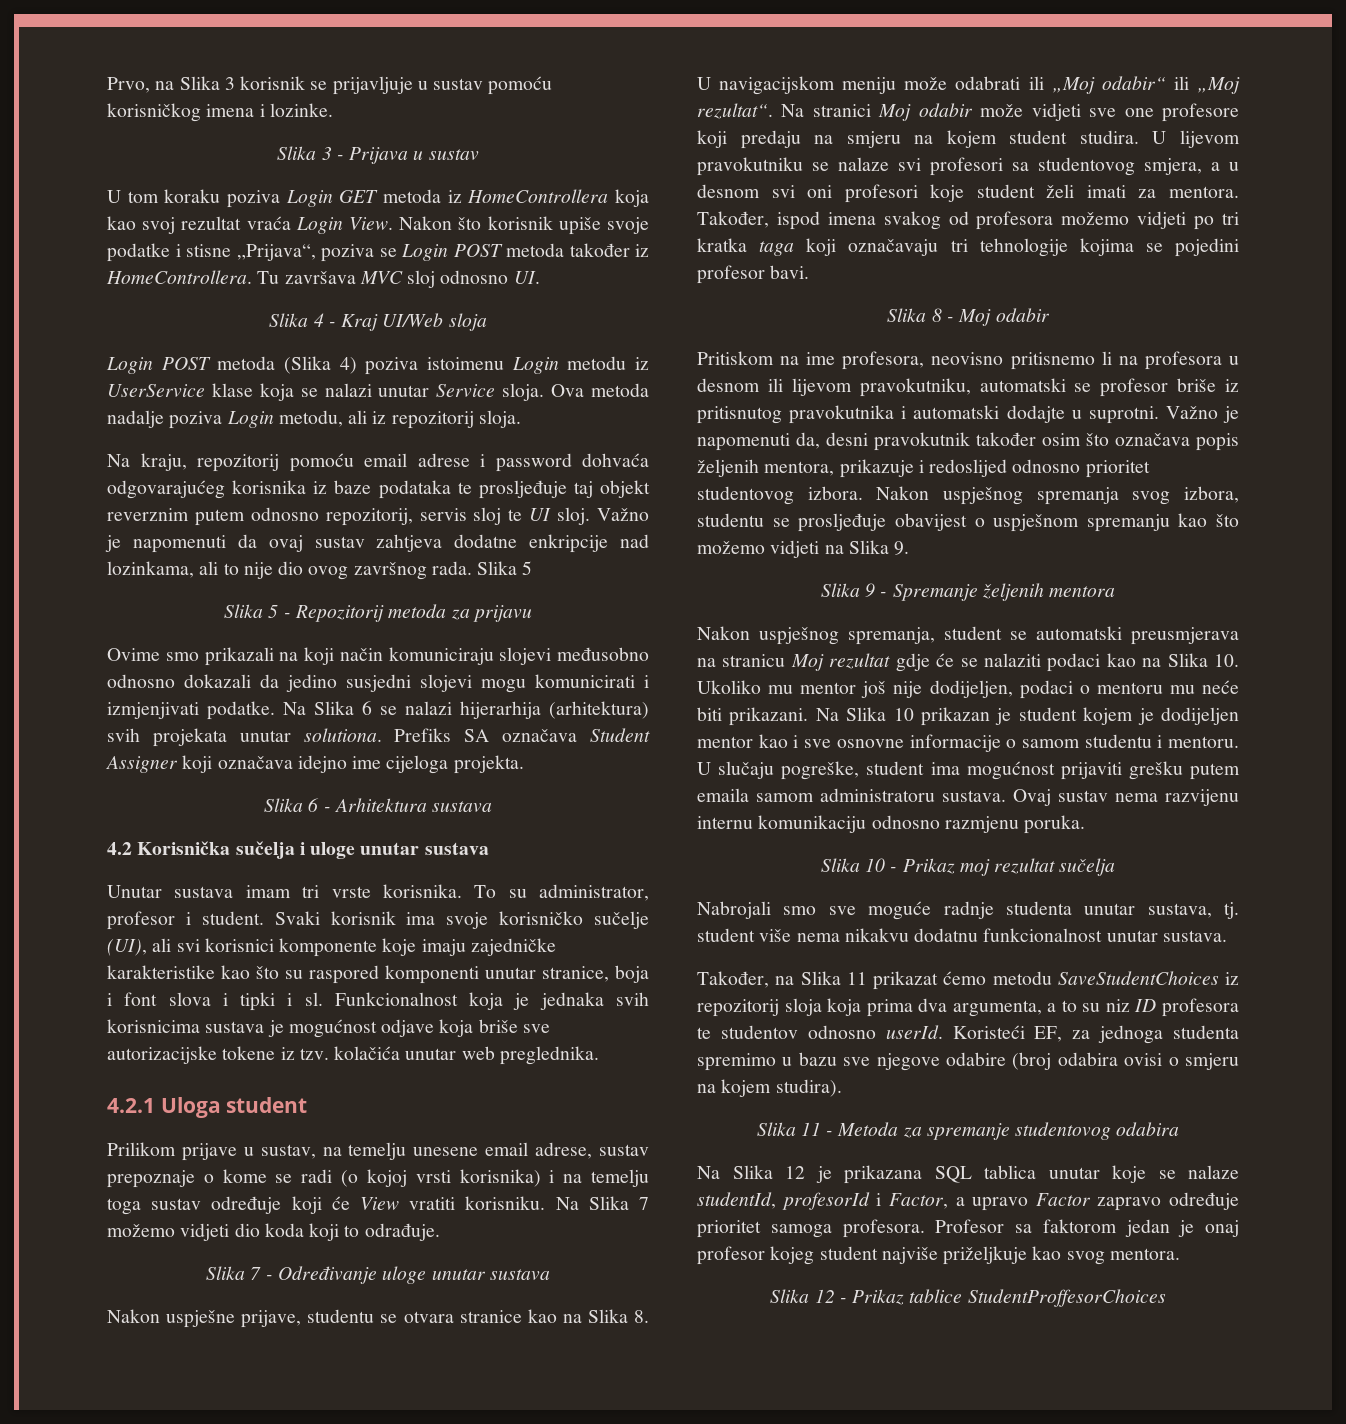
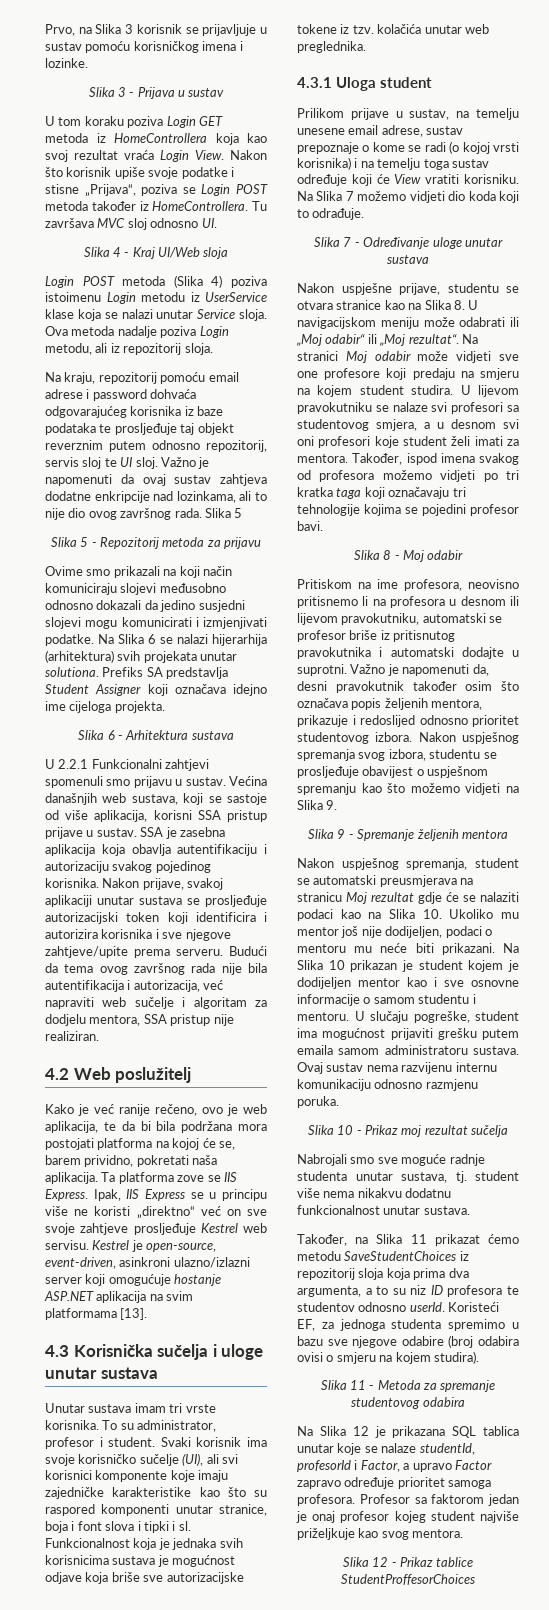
[502,729,578,742] označava -> [166,667,229,679] predstavlja
[107,842,132,855] 4.2 -> [45,759,210,771] [45,776,267,788] [45,793,267,805] [45,810,267,822] [45,827,225,839] [45,844,267,856] [45,861,211,873] [45,878,224,890] [45,895,267,907] [45,912,267,924] [45,929,231,941] [45,946,267,958] [45,963,267,975] [45,980,224,992] [45,997,267,1009] [45,1014,234,1026] [45,1031,99,1041] [45,1067,192,1083] [45,1104,267,1116] [45,1121,267,1133] [45,1138,235,1150] [45,1155,218,1167] [45,1172,237,1184] [45,1189,267,1201] [45,1206,267,1219] [45,1223,267,1235] [45,1240,217,1252] [45,1257,250,1269] [45,1274,222,1286] [44,1291,194,1303] [45,1308,148,1320] [45,1345,69,1357] U 2.2.1 Funkcionalni zahtjevi spomenuli smo prijavu u sustav. Većina današnjih web sustava, koji se sastoje od više aplikacija, korisni SSA pristup prijave u sustav. SSA je zasebna aplikacija koja obavlja autentifikaciju i autorizaciju svakog pojedinog korisnika. Nakon prijave, svakoj aplikaciji unutar sustava se prosljeđuje autorizacijski token koji identificira i autorizira korisnika i sve njegove zahtjeve/upite prema serveru. Budući da tema ovog završnog rada nije bila autentifikacija i autorizacija, već napraviti web sučelje i algoritam za dodjelu mentora, SSA pristup nije realiziran. // 4.2 Web poslužitelj // Kako je već ranije rečeno, ovo je web aplikacija, te da bi bila podržana mora postojati platforma na kojoj će se, barem prividno, pokretati naša aplikacija. Ta platforma zove se IIS Express. Ipak, IIS Express se u principu više ne koristi „direktno“ već on sve svoje zahtjeve prosljeđuje Kestrel web servisu. Kestrel je open-source, event-driven, asinkroni ulazno/izlazni server koji omogućuje hostanje ASP.NET aplikacija na svim platformama [13]. // 4.3
[107,1098,155,1113] 4.2.1 -> [297,77,332,88] 4.3.1

